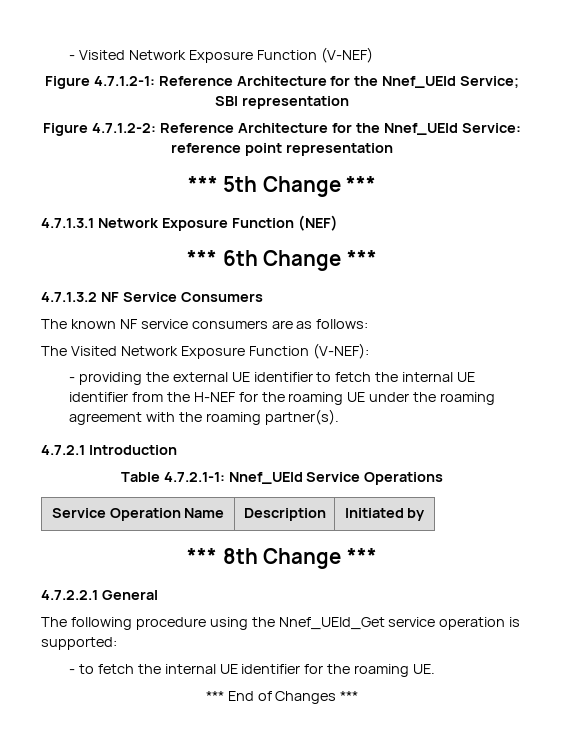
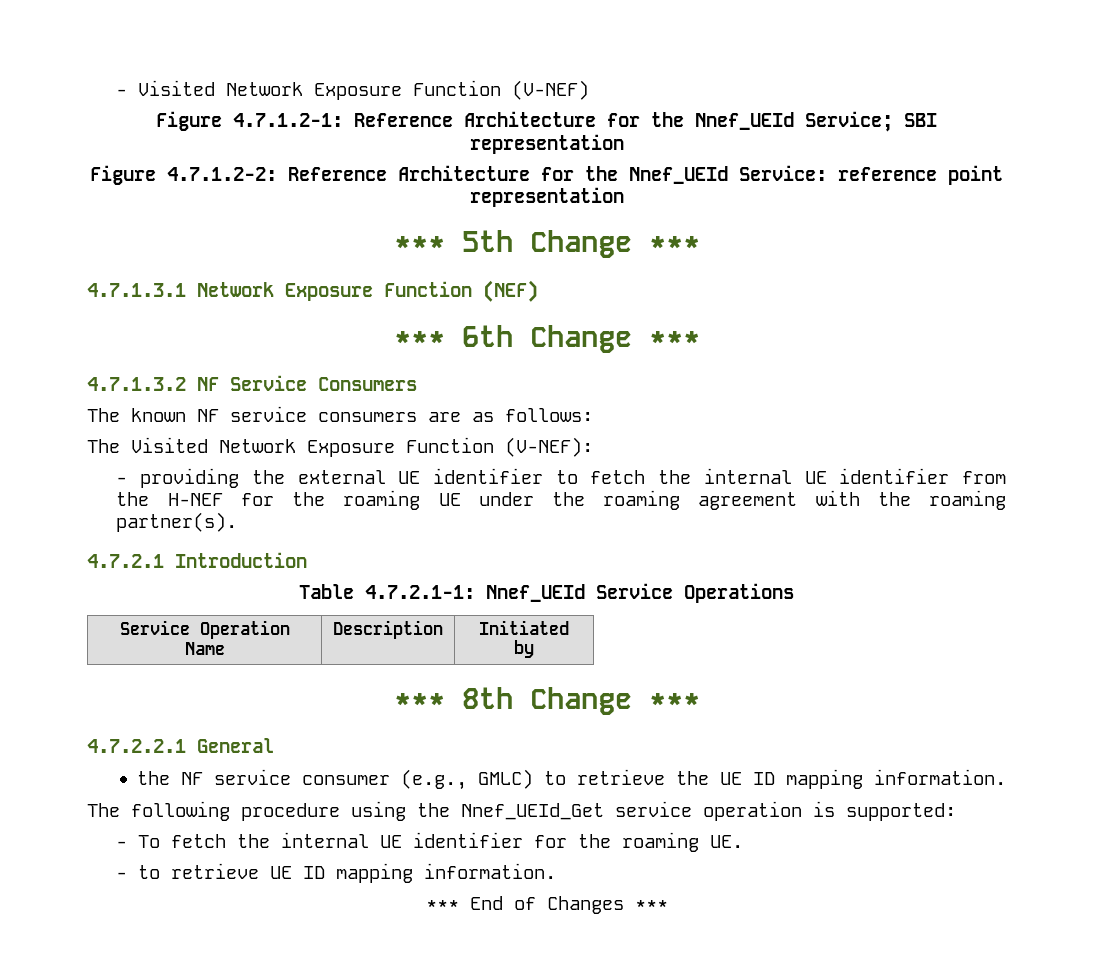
(158, 595) none -> [136,769,1006,790] // the NF service consumer (e.g., GMLC) to retrieve the UE ID mapping information.
[78,664,94,674] to -> [138,835,161,848] To
(436, 669) none -> [116,863,557,883] // - to retrieve UE ID mapping information.

